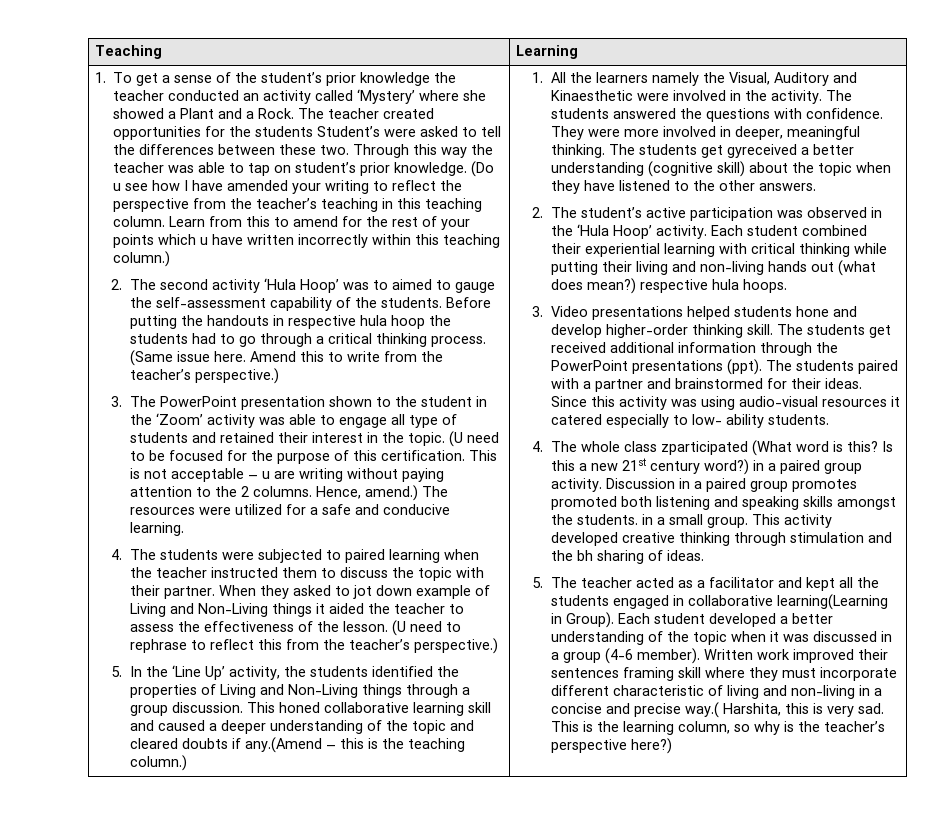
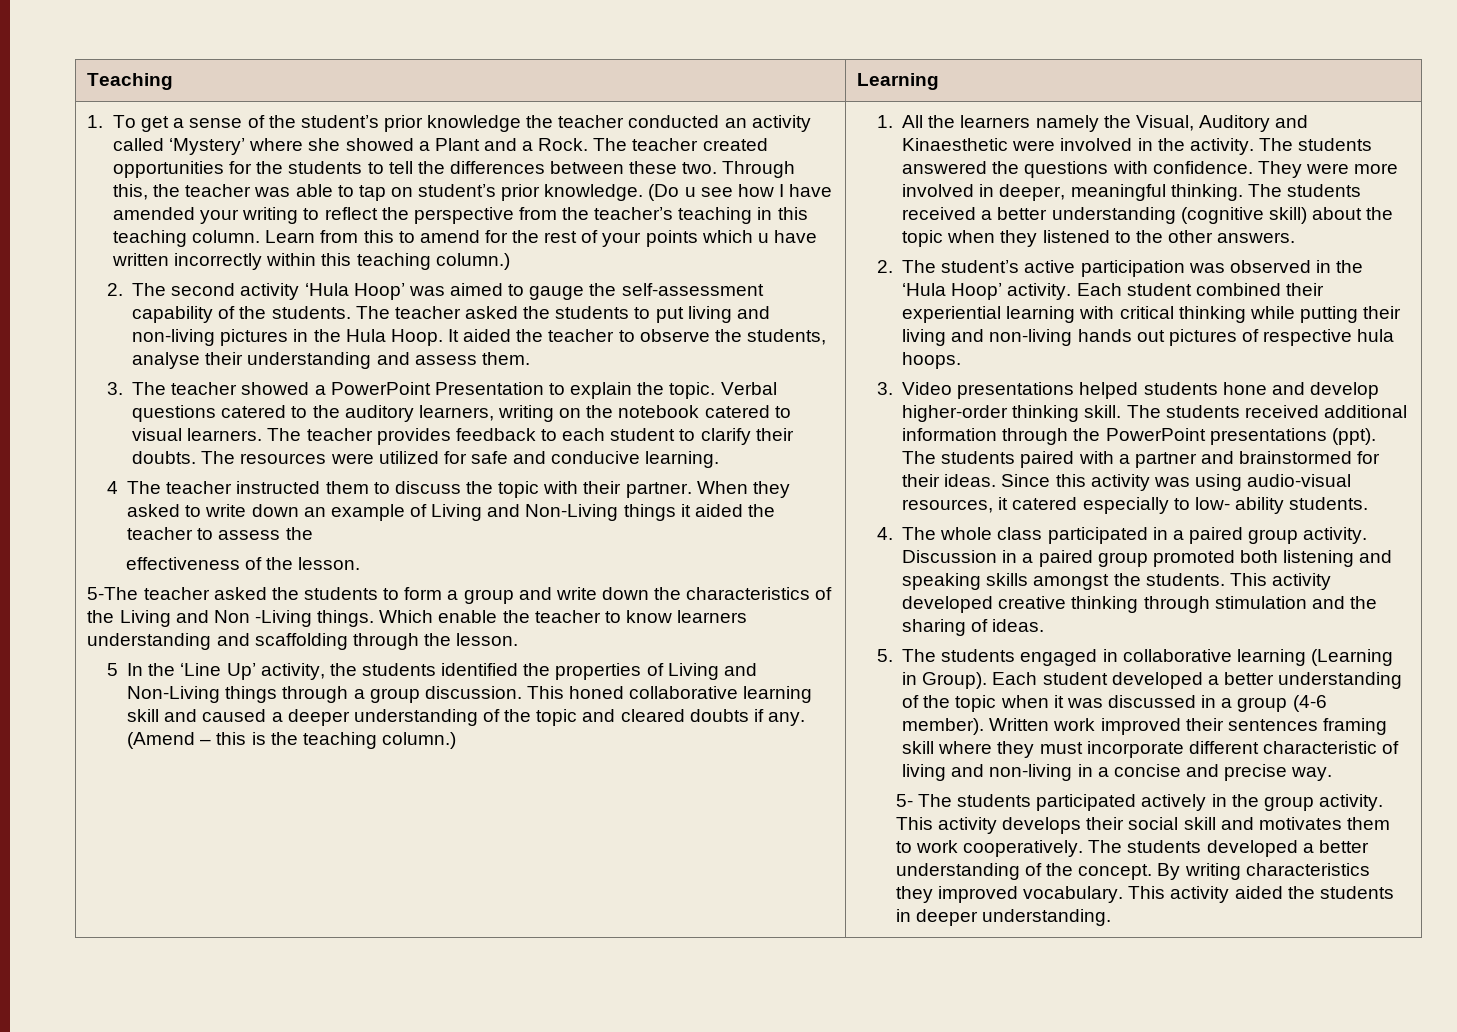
[317,126,459,137] Student’s were asked -> (363, 167) none
[413,144,468,158] this way -> [112,184,148,200] this,
[372,280,388,290] to -> (445, 291) none
[445,297,491,308] [129,315,451,329] [129,333,486,347] [129,350,443,366] [129,368,279,384] [111,396,487,410] [129,413,457,428] [129,431,499,447] [129,450,497,464] [129,468,444,482] [129,485,418,501] Before putting the handouts in respective hula hoop the students had to go through a critical thinking process. (Same issue here. Amend this to write from the teacher’s perspective.) // 3. The PowerPoint presentation shown to the student in the ‘Zoom’ activity was able to engage all type of students and retained their interest in the topic. (U need to be focused for the purpose of this certification. This is not acceptable – u are writing without paying attention to the 2 columns. Hence, amend.) -> [355,306,770,323] [132,329,826,346] [132,352,530,369] [106,382,777,399] [132,405,791,422] [132,428,794,445] [132,451,197,464] The teacher asked the students to put living and non-living pictures in the Hula Hoop. It aided the teacher to observe the students, analyse their understanding and assess them. // 3. The teacher showed a PowerPoint Presentation to explain the topic. Verbal questions catered to the auditory learners, writing on the notebook catered to visual learners. The teacher provides feedback to each student to clarify their doubts.
[309,507,318,515] a -> (467, 457) none
[111,549,479,563] [129,567,152,578] 4. The students were subjected to paired learning when the -> [106,481,162,494] 4 The
[352,585,412,599] jot down -> [205,504,326,517] write down an
(200, 626) none -> (313, 533) //
[391,620,461,636] [129,638,498,654] [111,666,123,677] (U need to rephrase to reflect this from the teacher’s perspective.) // 5. -> [87,587,833,604] [87,610,748,627] [87,633,519,650] [106,663,118,676] // 5-The teacher asked the students to form a group and write down the characteristics of the Living and Non -Living things. Which enable the teacher to know learners understanding and scaffolding through the lesson. // 5
[244,737,322,753] any.(Amend -> [767,712,805,726] [127,732,196,749] any. (Amend
[700,144,797,158] get gyreceived -> [902,207,977,220] received
[583,180,615,191] have -> (1038, 238) none
[837,260,876,276] [550,278,636,294] (what does mean?) -> [1168,329,1259,346] pictures of
[868,325,891,338] get -> (1240, 411) none
[821,399,887,407] resources -> [902,499,994,513] resources,
[660,440,893,456] [550,458,749,475] zparticipated (What word is this? Is this a new 21st century word?) -> [1047,527,1148,544] participated
[791,479,857,492] promotes -> (1148, 559) none
[641,514,748,528] in a small group. -> (1225, 579) none
[576,550,593,561] bh -> (1377, 602) none
[580,577,879,591] teacher acted as a facilitator and kept all the -> (937, 655) none
[776,594,888,610] learning(Learning -> [1236,649,1393,666] learning (Learning
[684,702,884,718] [550,721,885,735] [550,738,672,754] way.( Harshita, this is very sad. This is the learning column, so why is the teacher’s perspective here?) -> [1291,767,1333,781] [895,794,1383,811] [895,817,1390,834] [895,840,1369,857] [895,863,1370,880] [895,886,1394,903] [895,909,1112,926] way. // 5- The students participated actively in the group activity. This activity develops their social skill and motivates them to work cooperatively. The students developed a better understanding of the concept. By writing characteristics they improved vocabulary. This activity aided the students in deeper understanding.

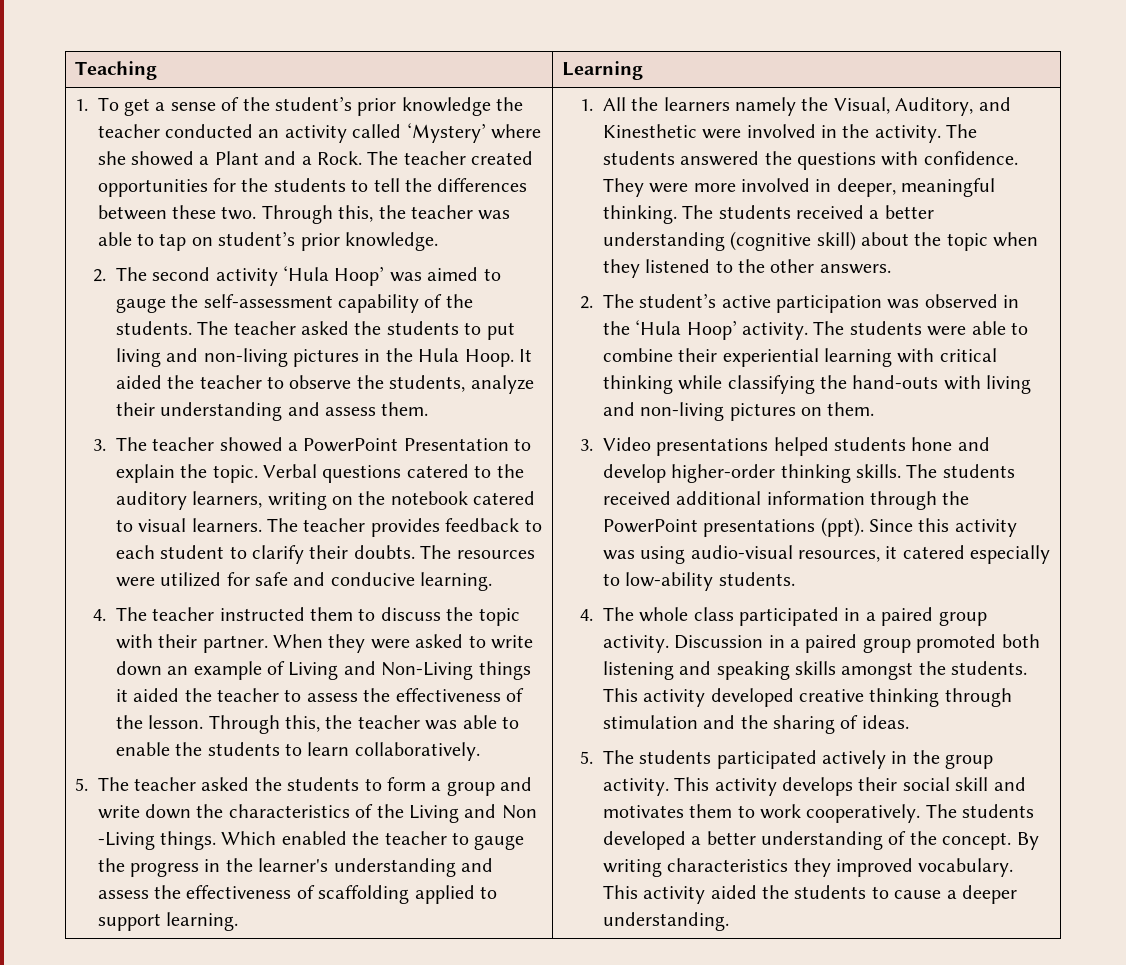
[648,184,833,201] [112,207,808,224] [112,230,817,247] [111,253,510,270] (Do u see how I have amended your writing to reflect the perspective from the teacher’s teaching in this teaching column. Learn from this to amend for the rest of your points which u have written incorrectly within this teaching column.) -> (438, 241) none
[132,352,201,369] analyse -> [470,375,534,394] analyze
[106,481,118,494] 4 -> [92,609,106,621] 4.
(790, 489) none -> [370,639,410,649] were
(313, 533) // -> (391, 695) none
[87,587,139,600] // 5-The -> [208,715,520,734] [115,742,480,761] [74,777,129,791] Through this, the teacher was able to enable the students to learn collaboratively. // 5. The
[438,610,748,623] [87,633,519,650] [106,663,757,680] [127,686,813,703] [127,709,805,726] [127,732,456,749] enable the teacher to know learners understanding and scaffolding through the lesson. // 5 In the ‘Line Up’ activity, the students identified the properties of Living and Non-Living things through a group discussion. This honed collaborative learning skill and caused a deeper understanding of the topic and cleared doubts if any. (Amend – this is the teaching column.) -> [281,831,525,850] [97,858,493,877] [97,885,497,904] [97,912,238,931] enabled the teacher to gauge the progress in the learner's understanding and assess the effectiveness of scaffolding applied to support learning.
[1198,115,1309,132] [902,138,1009,151] Auditory and Kinaesthetic -> [895,97,1011,116] [602,124,697,138] Auditory, and Kinesthetic
[1076,283,1281,296] Each student combined -> [813,321,1029,336] [602,348,673,362] The students were able to combine
[1299,306,1402,323] [902,329,1395,346] [902,352,962,369] putting their living and non-living hands out pictures of respective hula hoops. -> [727,375,1032,394] [602,402,875,421] classifying the hand-outs with living and non-living pictures on them.
[1084,405,1122,418] skill. -> [856,464,902,478] skills.
[902,451,1381,468] [902,474,997,487] The students paired with a partner and brainstormed for their ideas. -> (864, 527) none
[1194,497,1284,514] low- ability -> [625,572,714,591] low-ability
[1020,649,1393,666] [902,672,1403,689] [902,695,1327,712] [902,718,1387,735] [902,741,1400,758] [902,764,1333,781] [895,794,1032,807] engaged in collaborative learning (Learning in Group). Each student developed a better understanding of the topic when it was discussed in a group (4-6 member). Written work improved their sentences framing skill where they must incorporate different characteristic of living and non-living in a concise and precise way. // 5- The students -> (712, 757) none
[895,909,911,922] in -> [871,886,957,899] to cause a

